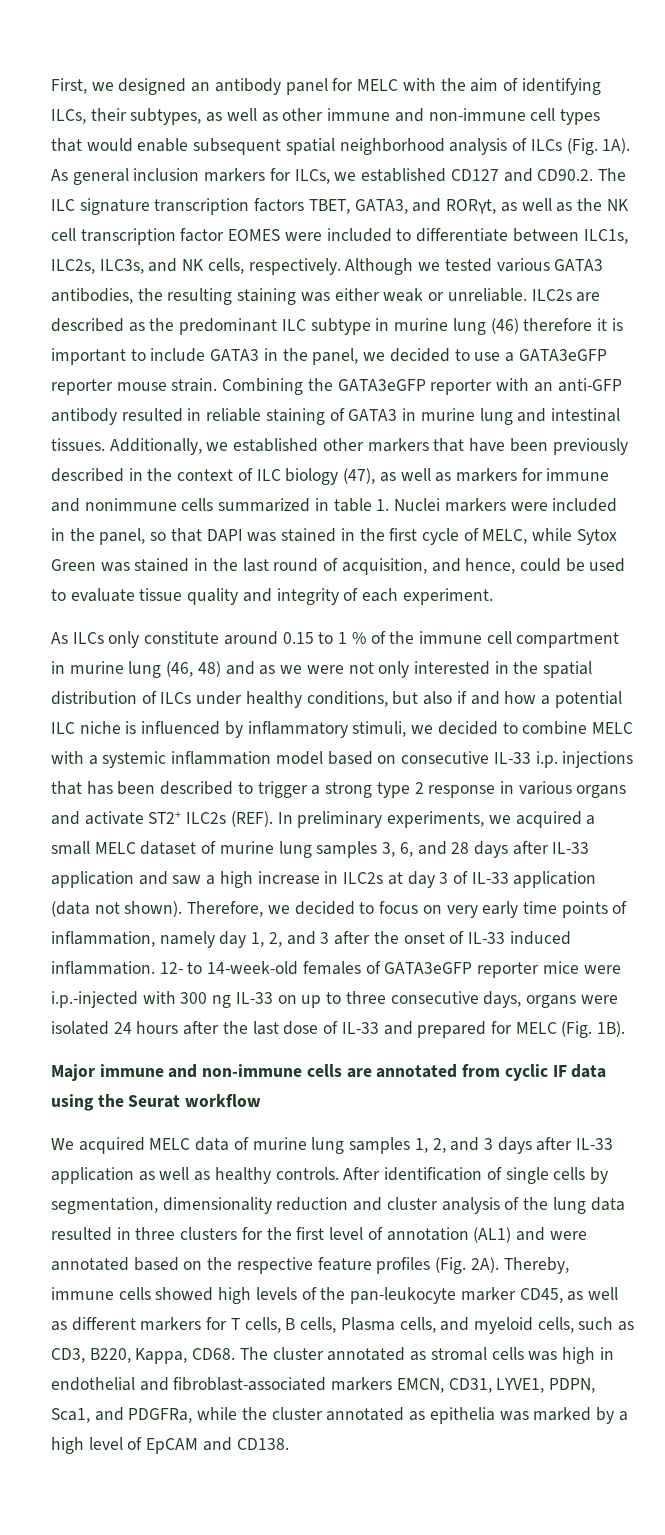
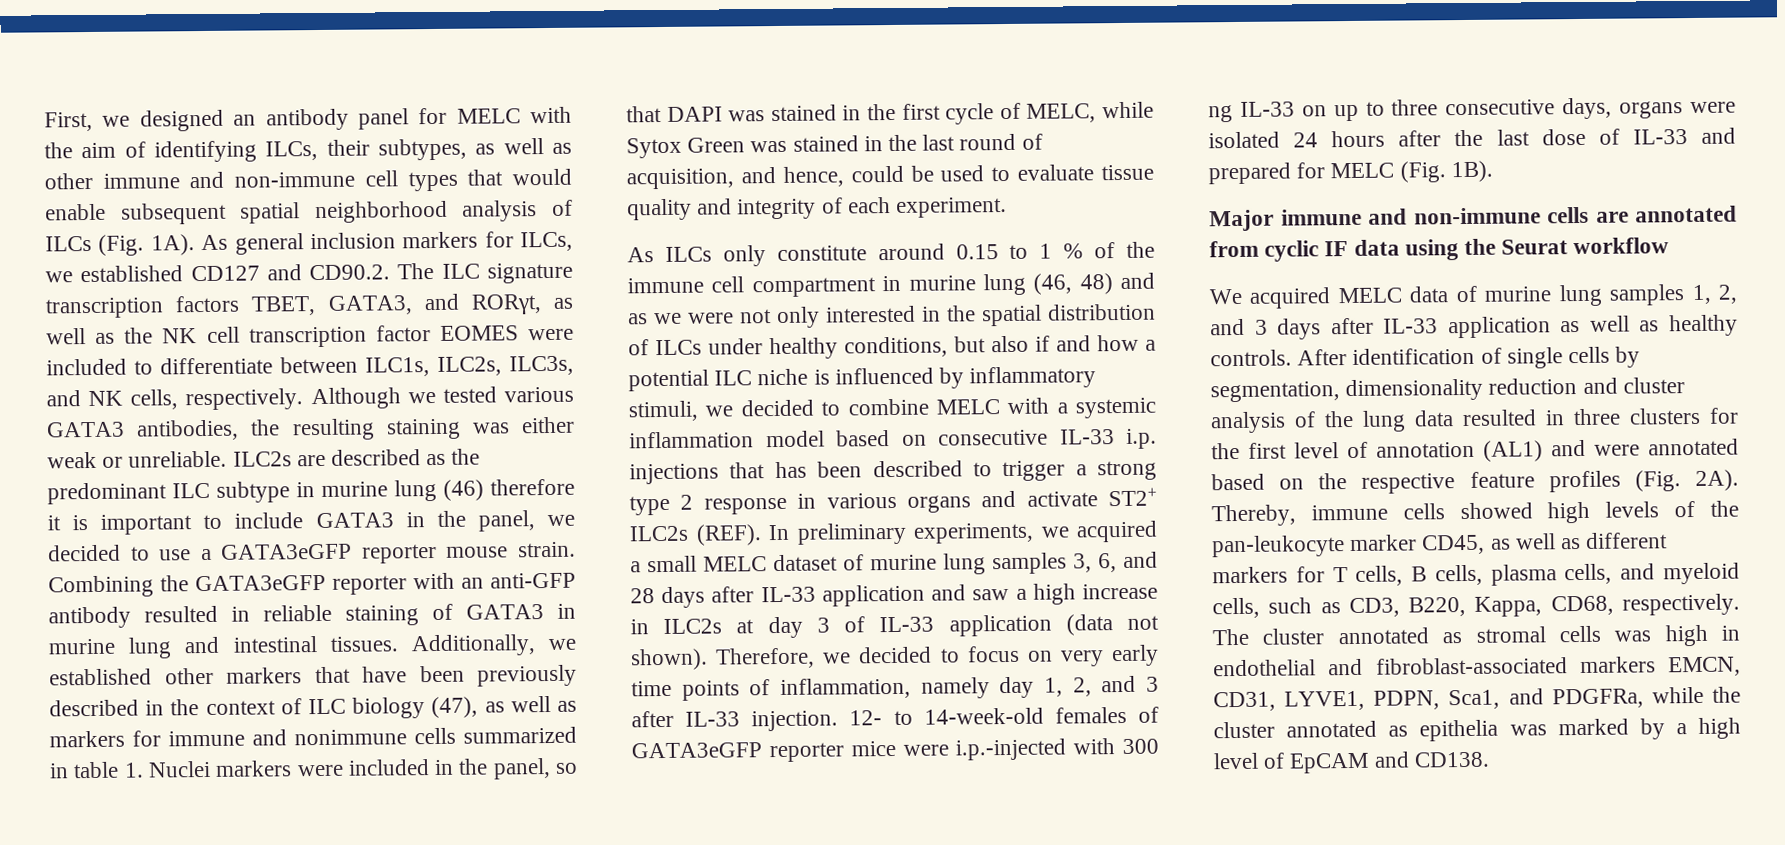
[373,931,571,945] [51,961,155,975] the onset of IL-33 induced inflammation. -> [685,710,839,732] IL-33 injection.
[340,1317,395,1331] Plasma -> [1490,564,1557,586] plasma
[192,1348,236,1360] CD68. -> [1550,593,1740,616] CD68, respectively.

